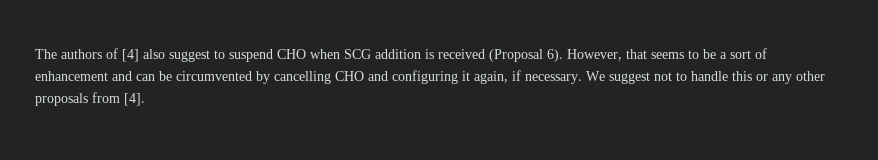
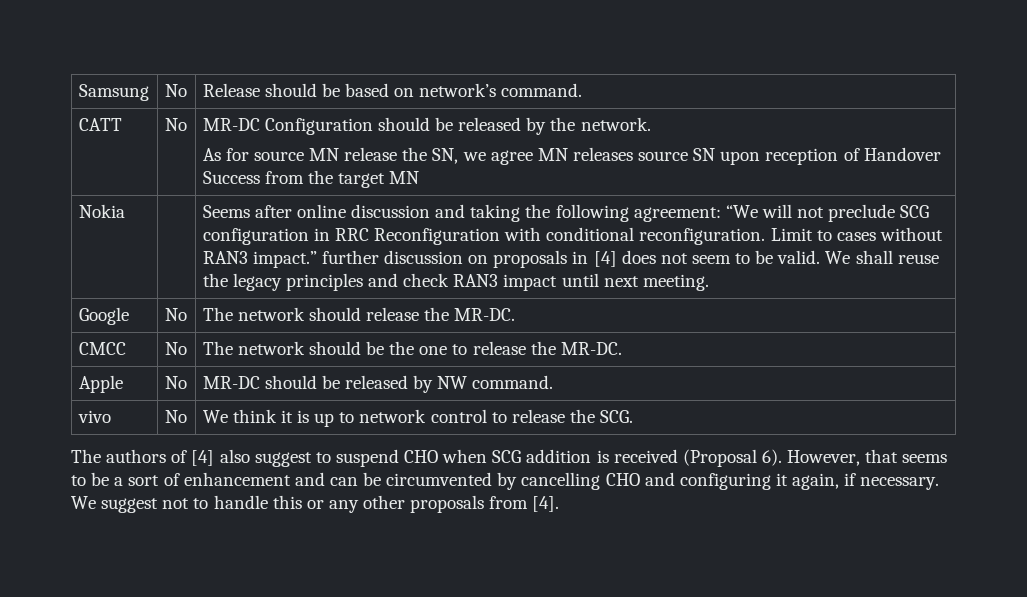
(35, 54) none -> [78,84,149,101] [164,84,187,97] [202,83,583,97] [78,118,122,131] [164,118,187,131] [202,117,651,135] [202,147,941,165] [202,170,420,188] [78,204,125,218] [202,204,930,222] [202,227,943,245] [202,250,939,268] [202,273,709,291] [78,307,129,325] [164,308,187,321] [202,307,516,321] [78,342,126,355] [164,342,187,355] [202,341,622,355] [78,375,123,393] [164,376,187,389] [202,375,554,393] [77,410,111,423] [164,410,187,423] [202,409,634,427] Samsung | No | Release should be based on network’s command. // CATT | No | MR-DC Configuration should be released by the network. // As for source MN release the SN, we agree MN releases source SN upon reception of Handover Success from the target MN // Nokia | | Seems after online discussion and taking the following agreement: “We will not preclude SCG configuration in RRC Reconfiguration with conditional reconfiguration. Limit to cases without RAN3 impact.” further discussion on proposals in [4] does not seem to be valid. We shall reuse the legacy principles and check RAN3 impact until next meeting. // Google | No | The network should release the MR-DC. // CMCC | No | The network should be the one to release the MR-DC. // Apple | No | MR-DC should be released by NW command. // vivo | No | We think it is up to network control to release the SCG. //

